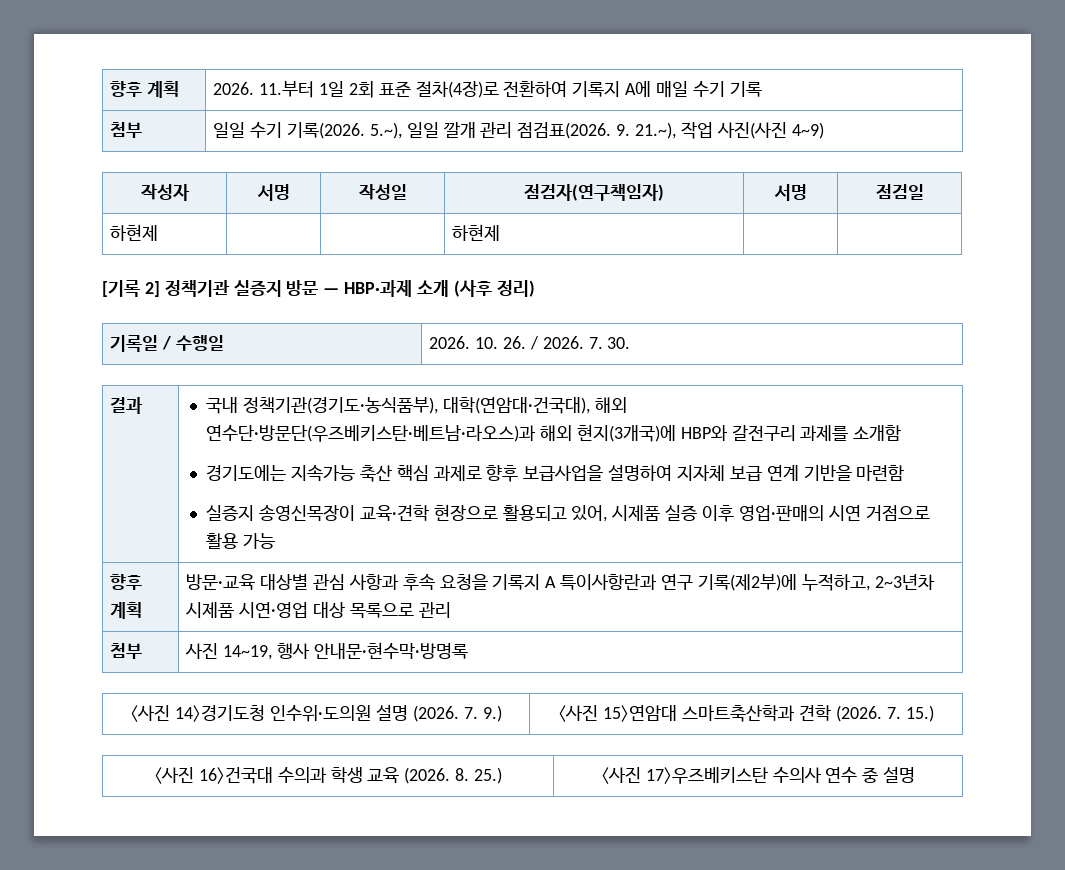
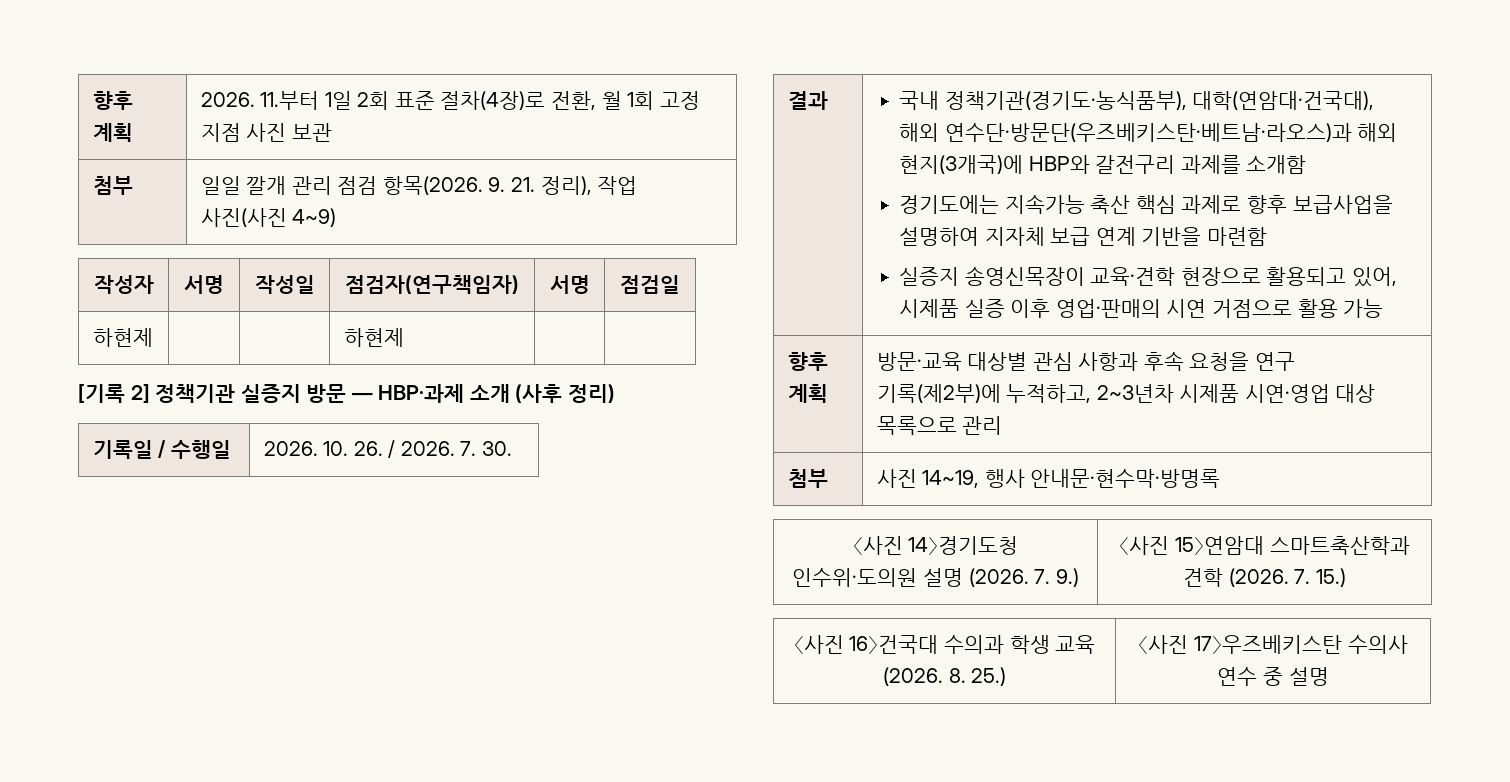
[503,80,762,97] [110,122,143,138] [213,122,677,139] 전환하여 기록지 A에 매일 수기 기록 // 첨부 | 일일 수기 기록(2026. 5.~), 일일 깔개 관리 점검표(2026. 9. 21.~), -> [550,91,700,110] [200,123,332,142] [92,176,133,195] [200,176,592,195] 전환, 월 1회 고정 지점 사진 보관 // 첨부 | 일일 깔개 관리 점검 항목(2026. 9. 21. 정리),
[492,574,658,590] 기록지 A 특이사항란과 -> (1250, 361) none

